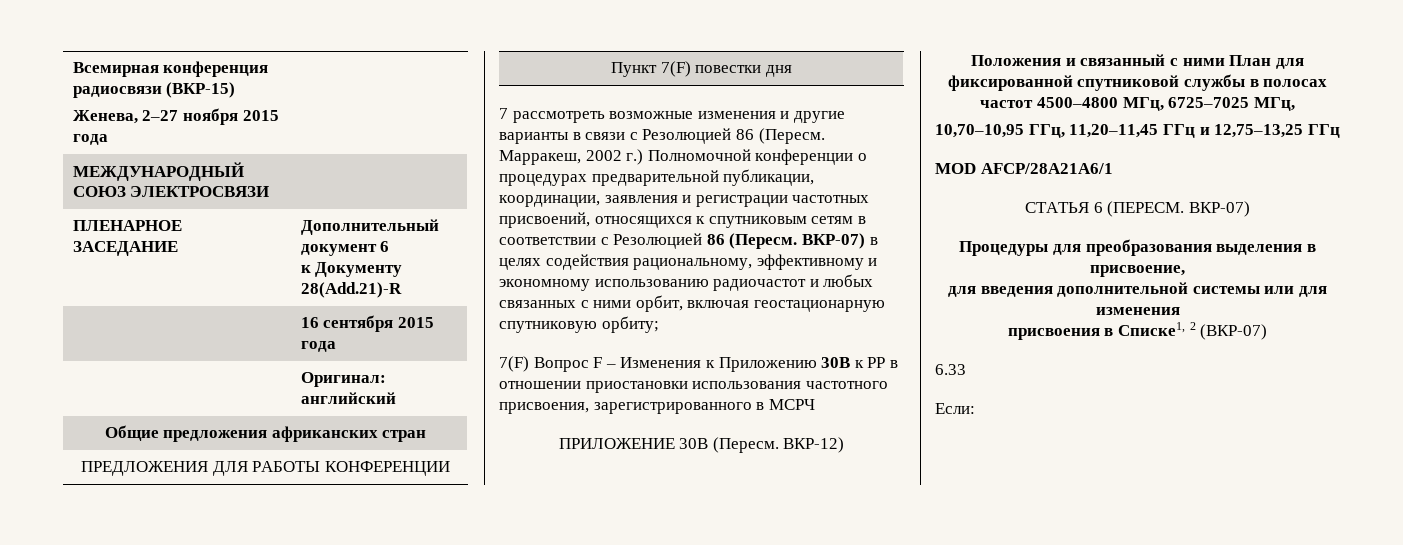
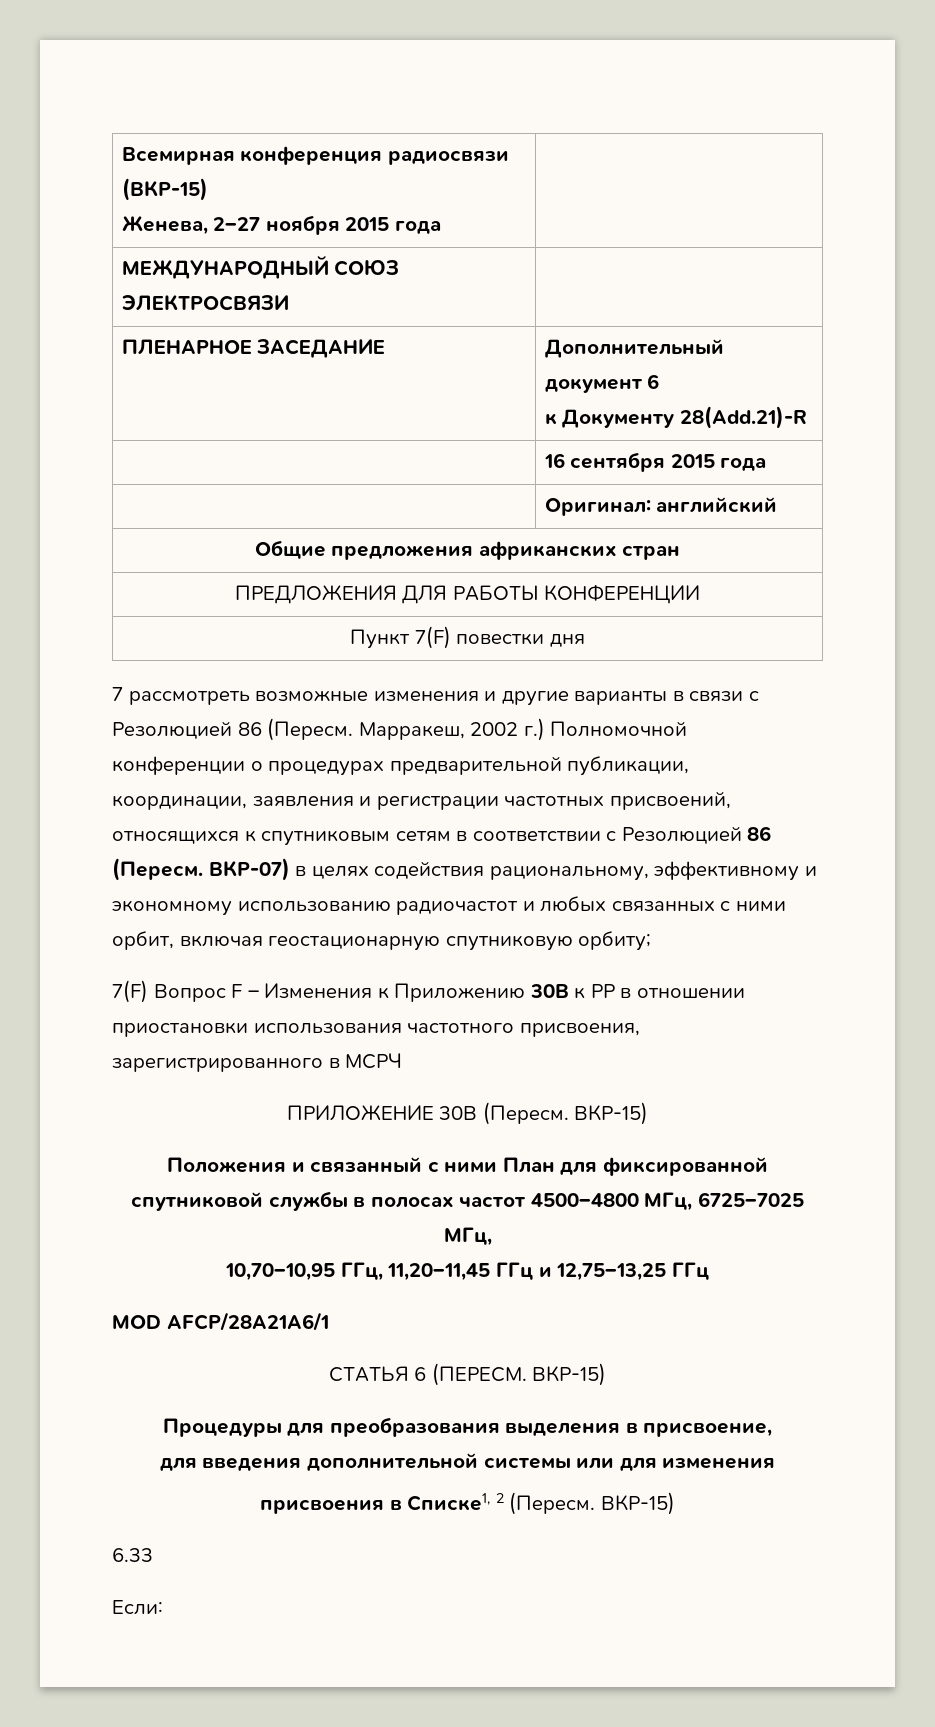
[783,437,845,453] ВКР-12) -> [574,1102,649,1125] ВКР-15)
[1188,201,1250,217] ВКР-07) -> [532,1363,607,1386] ВКР-15)
[1200,324,1268,340] (ВКР-07) -> [509,1492,675,1515] (Пересм. ВКР-15)

